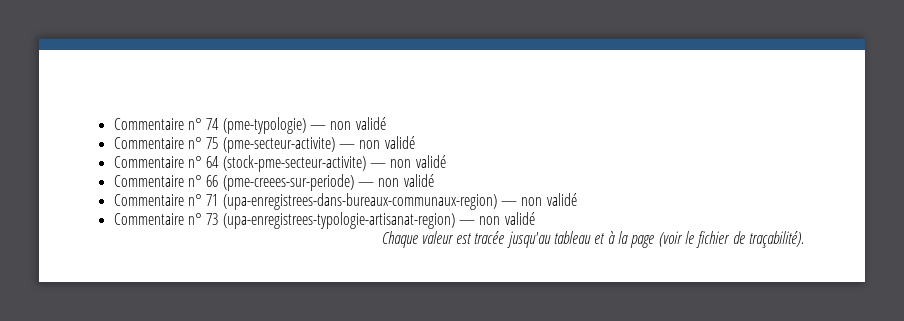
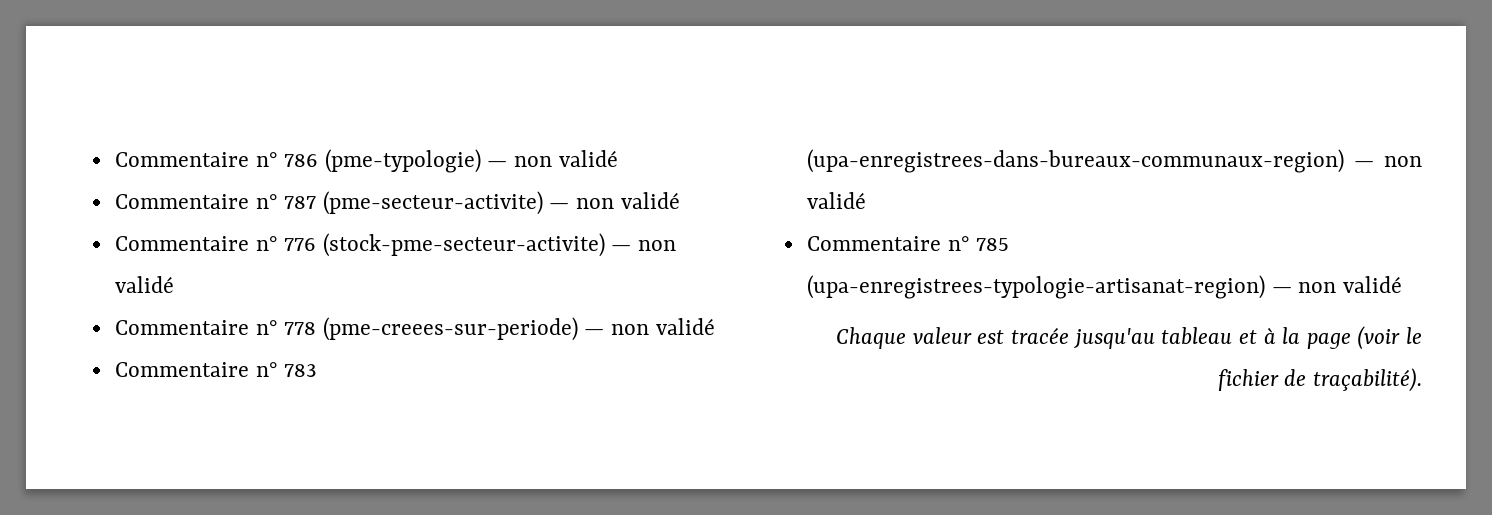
[113,118,220,130] Commentaire n° 74 -> [114,152,319,167] Commentaire n° 786
[206,137,219,149] 75 -> [284,196,317,209] 787
[206,156,220,168] 64 -> [284,238,317,251] 776
[206,175,219,187] 66 -> [284,322,317,335] 778
[206,194,219,206] 71 -> [284,364,318,377] 783
[206,213,219,225] 73 -> [976,238,1010,251] 785

